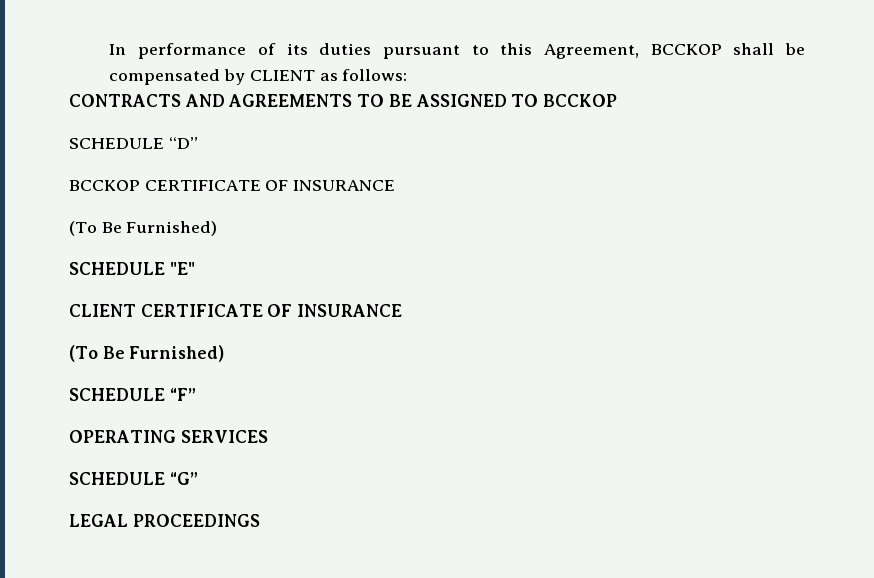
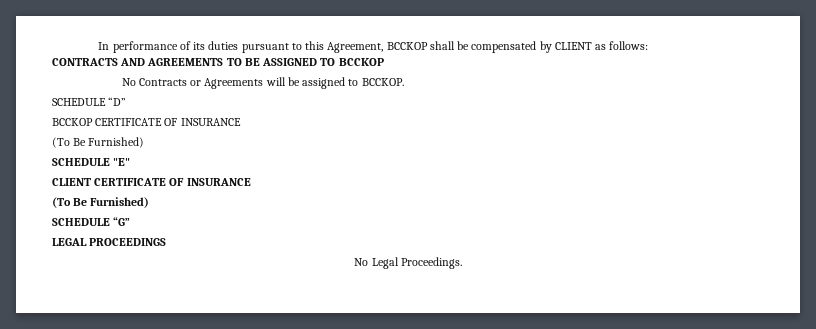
(618, 100) none -> [121,77,404,89] // No Contracts or Agreements will be assigned to BCCKOP.
[69,388,196,401] [69,430,268,443] // SCHEDULE “F” // OPERATING SERVICES -> (150, 202) none
(260, 520) none -> [354,257,462,269] // No Legal Proceedings.

